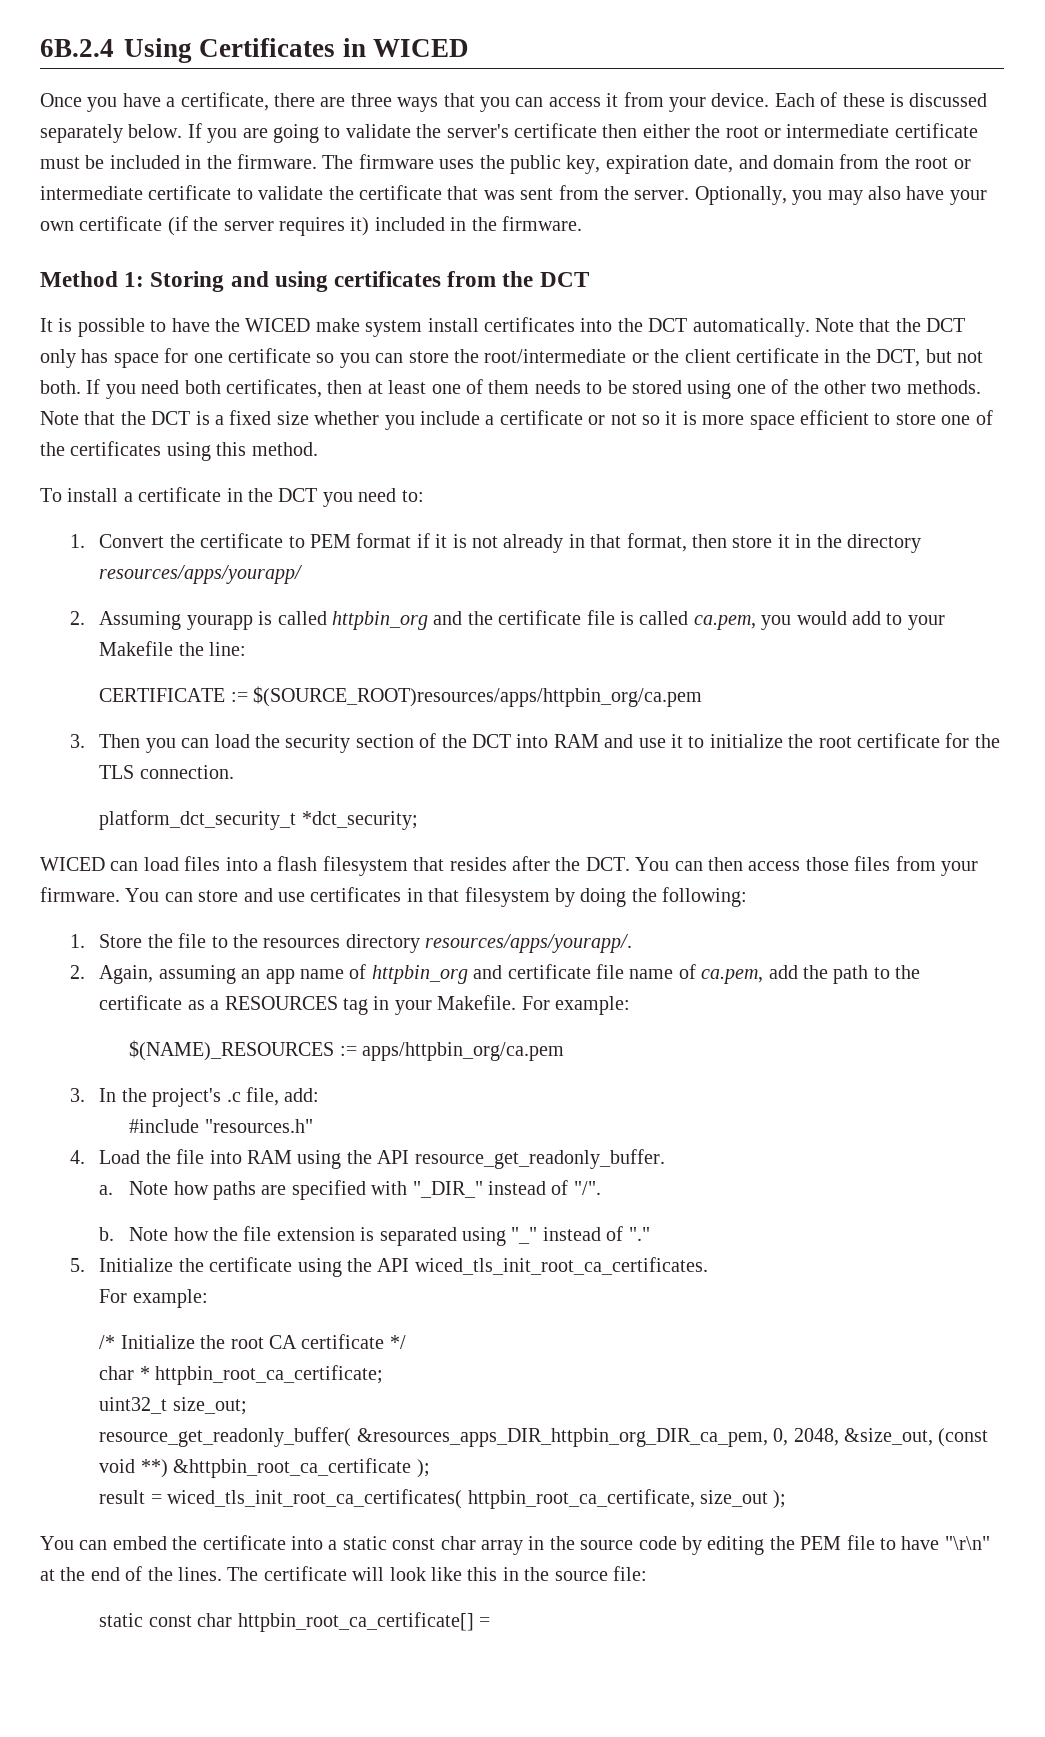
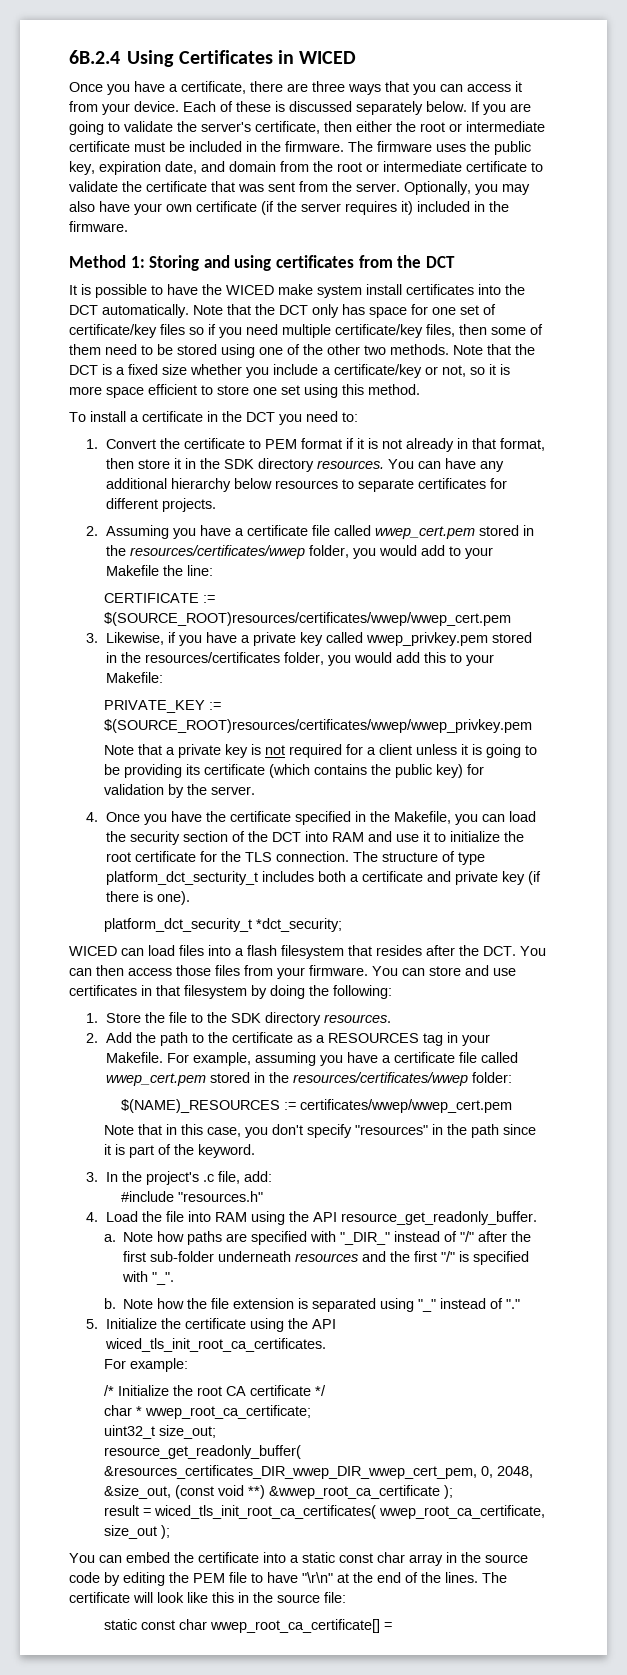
[513,123,597,138] certificate -> [255,121,320,134] certificate,
[228,348,983,368] [40,379,461,399] certificate so you can store the root/intermediate or the client certificate in the DCT, but not both. If you need both certificates, then at least one -> [460,304,496,315] [69,324,526,338] set of certificate/key files so if you need multiple certificate/key files, then some
[534,380,581,394] needs -> [105,344,137,355] need
[499,410,637,425] certificate or not -> [334,364,466,378] certificate/key or not,
[975,410,993,425] [40,441,162,456] of the certificates -> [281,385,300,395] set
[847,534,922,553] [99,565,304,584] [69,610,756,630] directory resources/apps/yourapp/ // 2. Assuming yourapp is called httpbin_org and the certificate file is called ca.pem, -> [223,458,504,472] [105,478,507,492] [105,498,216,512] [86,525,534,539] [105,545,349,559] SDK directory resources. You can have any additional hierarchy below resources to separate certificates for different projects. // 2. Assuming you have a certificate file called wwep_cert.pem stored in the resources/certificates/wwep folder,
[253,686,703,707] [69,734,141,748] $(SOURCE_ROOT)resources/apps/httpbin_org/ca.pem // 3. Then -> [103,612,511,626] [86,632,532,646] [105,652,494,666] [105,672,163,683] [103,700,221,713] [103,719,532,733] [103,744,537,758] [103,764,484,778] [103,784,255,798] [86,811,451,825] $(SOURCE_ROOT)resources/certificates/wwep/wwep_cert.pem // 3. Likewise, if you have a private key called wwep_privkey.pem stored in the resources/certificates folder, you would add this to your Makefile: // PRIVATE_KEY := $(SOURCE_ROOT)resources/certificates/wwep/wwep_privkey.pem // Note that a private key is not required for a client unless it is going to be providing its certificate (which contains the public key) for validation by the server. // 4. Once you have the certificate specified in the Makefile,
(234, 772) none -> [352,851,485,865] [105,871,541,885] [105,891,190,905] The structure of type platform_dct_secturity_t includes both a certificate and private key (if there is one).
[263,934,633,953] [69,964,798,984] resources directory resources/apps/yourapp/. // 2. Again, assuming an app name of httpbin_org and certificate file name of ca.pem, add -> [230,1012,391,1026] [86,1032,132,1043] SDK directory resources. // 2. Add
[555,996,631,1015] [129,1040,564,1061] example: // $(NAME)_RESOURCES := apps/httpbin_org/ca.pem -> [192,1052,518,1066] [105,1072,512,1086] [121,1099,513,1113] [103,1124,536,1138] [103,1144,255,1158] example, assuming you have a certificate file called wwep_cert.pem stored in the resources/certificates/wwep folder: // $(NAME)_RESOURCES := certificates/wwep/wwep_cert.pem // Note that in this case, you don't specify "resources" in the path since it is part of the keyword.
[573,1181,601,1195] "/". -> [459,1231,531,1242] [122,1251,529,1265] [121,1271,174,1285] "/" after the first sub-folder underneath resources and the first "/" is specified with "_".
[155,1365,384,1385] httpbin_root_ca_certificate; -> [144,1405,311,1419] wwep_root_ca_certificate;
[356,1428,768,1447] &resources_apps_DIR_httpbin_org_DIR_ca_pem, -> [103,1465,477,1479] &resources_certificates_DIR_wwep_DIR_wwep_cert_pem,
[173,1458,412,1478] &httpbin_root_ca_certificate -> [268,1485,440,1499] &wwep_root_ca_certificate
[467,1489,695,1509] httpbin_root_ca_certificate, -> [378,1505,545,1519] wwep_root_ca_certificate,
[237,1612,474,1632] httpbin_root_ca_certificate[] -> [209,1619,380,1633] wwep_root_ca_certificate[]

